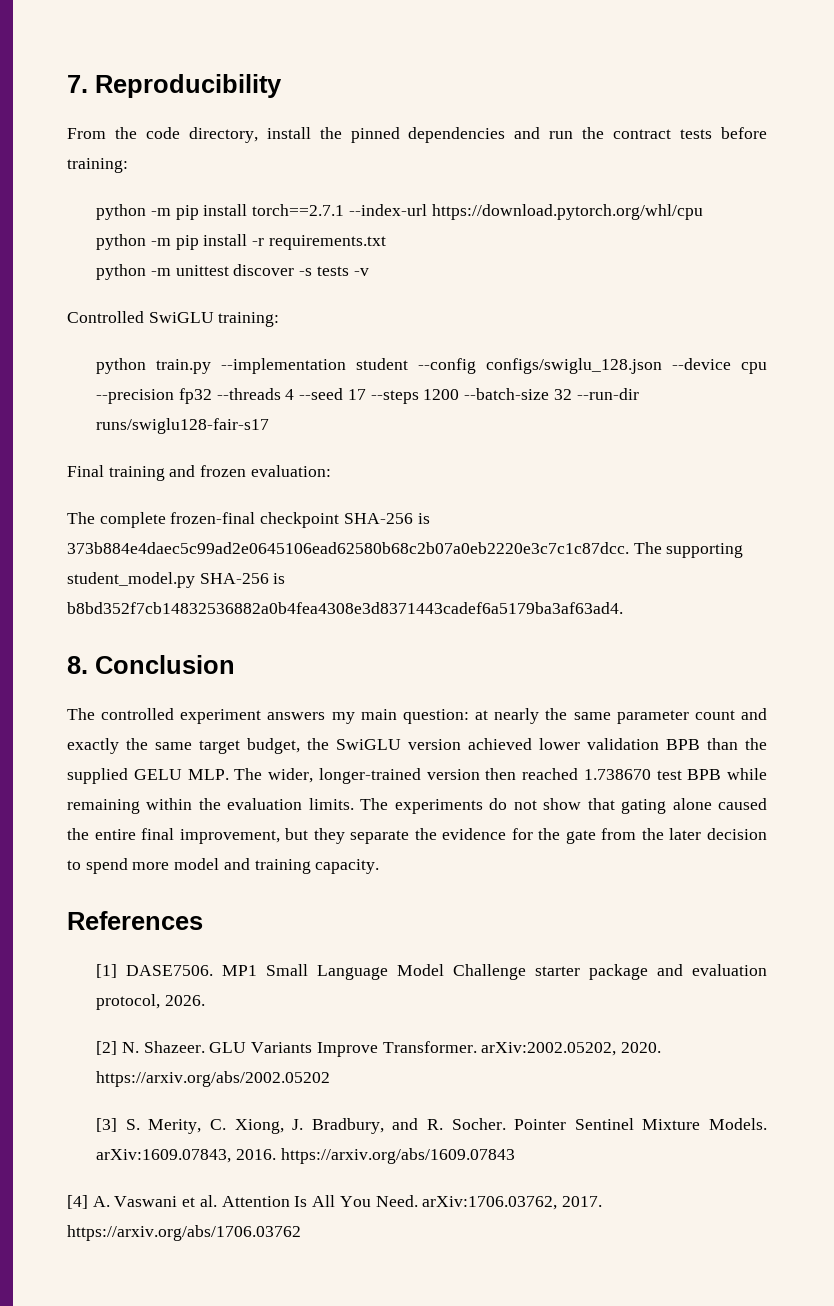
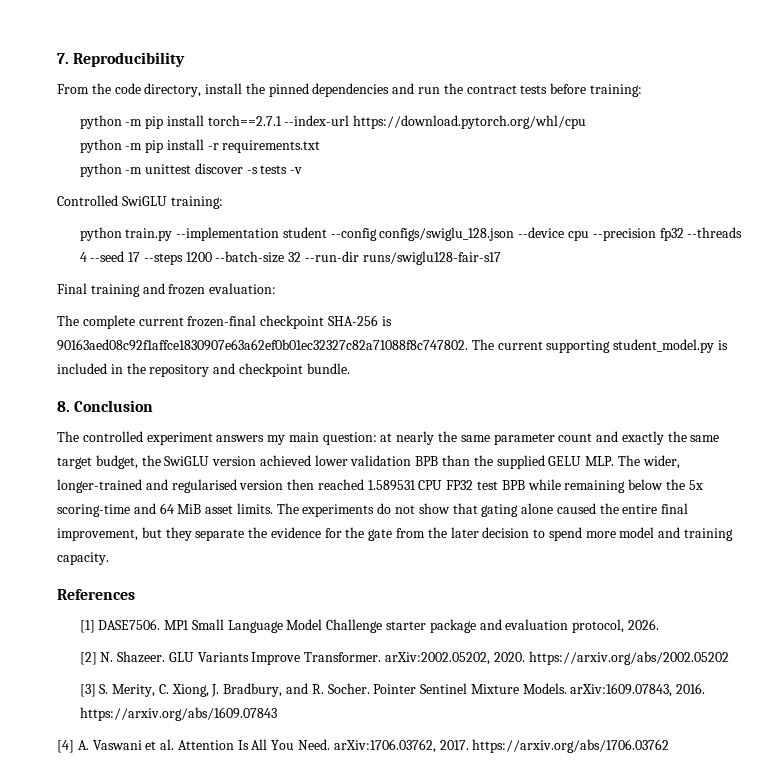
(166, 520) none -> [138,317,184,326] current
[67,542,744,558] [67,572,286,588] [67,602,623,614] 373b884e4daec5c99ad2e0645106ead62580b68c2b07a0eb2220e3c7c1c87dcc. The supporting student_model.py SHA-256 is b8bd352f7cb14832536882a0b4fea4308e3d8371443cadef6a5179ba3af63ad4. -> [57,339,728,353] [57,363,350,377] 90163aed08c92f1affce1830907e63a62ef0b01ec32327c82a71088f8c747802. The current supporting student_model.py is included in the repository and checkpoint bundle.
(421, 776) none -> [145,479,237,493] and regularised
[583,769,651,780] 1.738670 -> [367,480,474,491] 1.589531 CPU FP32
[146,798,303,810] within the evaluation -> [628,479,703,490] [57,503,234,517] below the 5x scoring-time and 64 MiB asset

